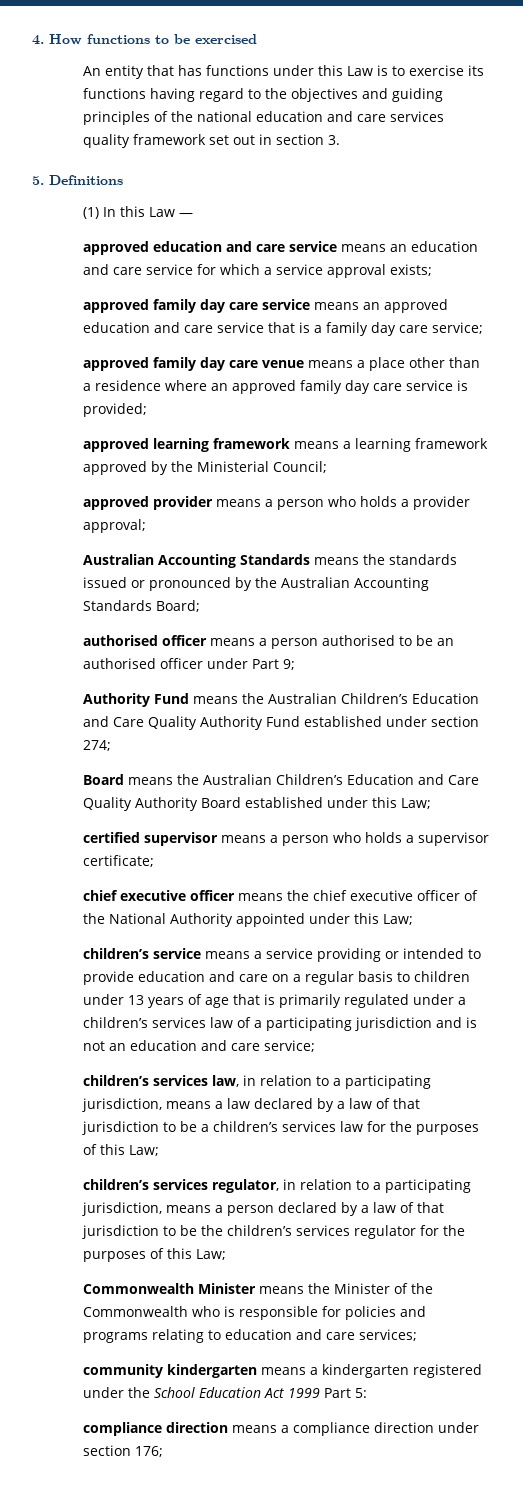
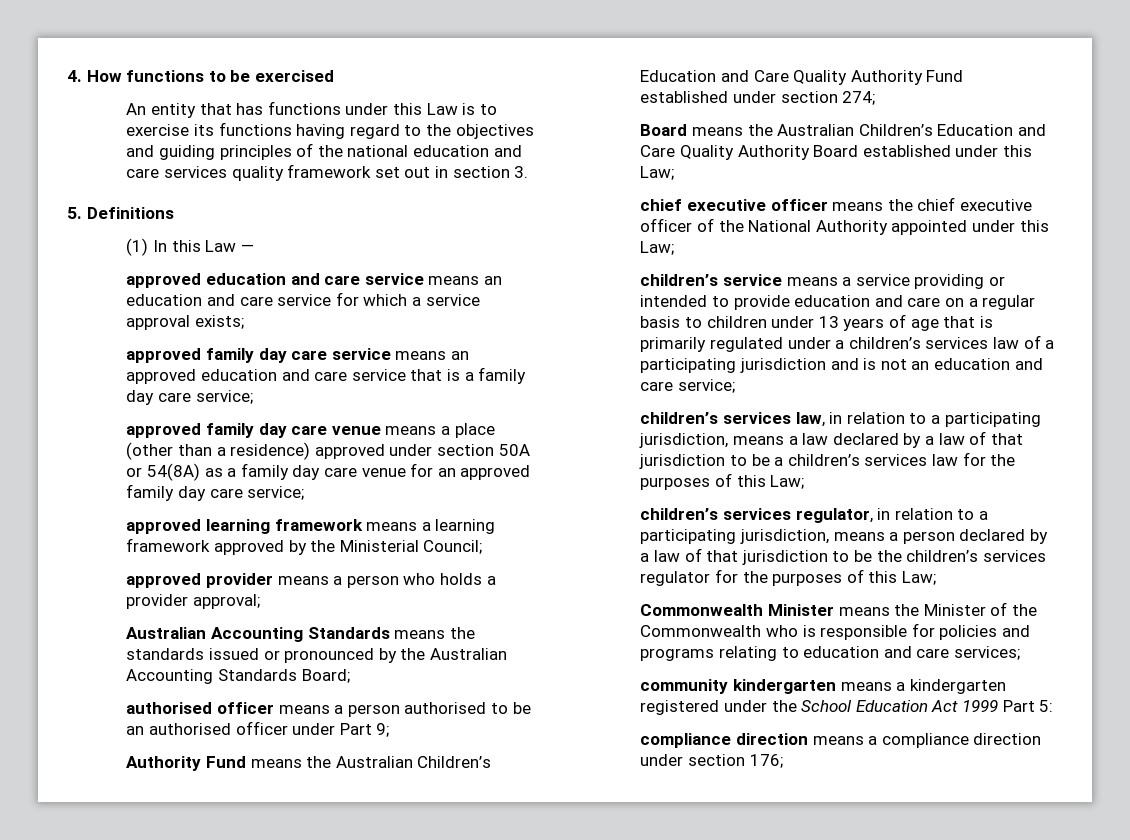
[409,357,446,368] other -> [126,442,174,460] (other
[95,380,208,391] residence where -> [230,442,530,460] [126,463,434,481] residence) approved under section 50A or 54(8A) as a family day care venue for
[406,380,469,391] [83,403,148,417] service is provided; -> [247,486,305,500] service;
[83,832,490,846] [83,855,155,867] // certified supervisor means a person who holds a supervisor certificate; -> (675, 173) none

